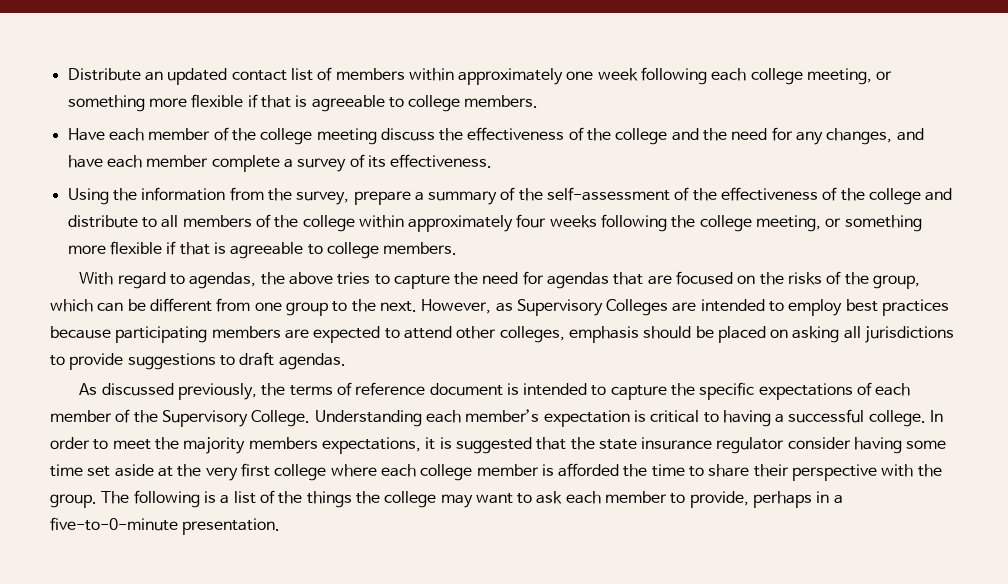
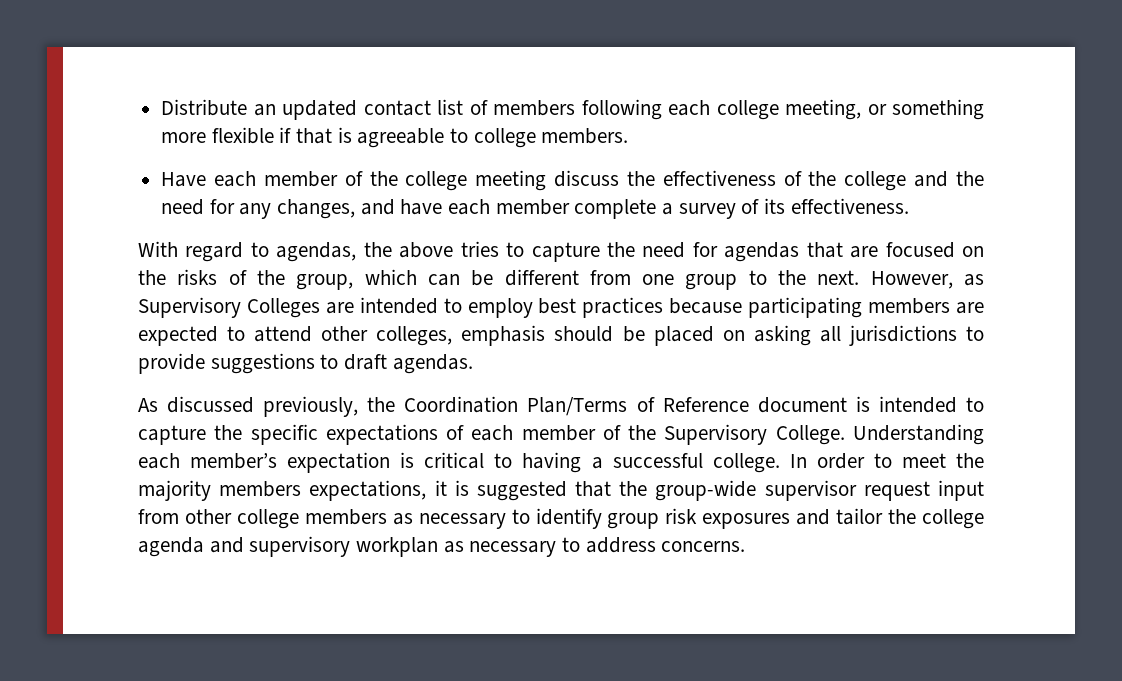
[408,68,638,85] within approximately one week -> (576, 108) none
[67,187,953,205] [67,214,922,232] [67,241,458,259] // Using the information from the survey, prepare a summary of the self-assessment of the effectiveness of the college and distribute to all members of the college within approximately four weeks following the college meeting, or something more flexible if that is agreeable to college members. -> (909, 206) none
[289,382,426,396] terms of reference -> [404,396,749,416] Coordination Plan/Terms of Reference
[598,437,947,454] [50,463,942,481] [50,490,843,508] [50,517,281,535] state insurance regulator consider having some time set aside at the very first college where each college member is afforded the time to share their perspective with the group. The following is a list of the things the college may want to ask each member to provide, perhaps in a five-to-0-minute presentation. -> [655,480,984,501] [138,508,985,529] [138,536,746,557] group-wide supervisor request input from other college members as necessary to identify group risk exposures and tailor the college agenda and supervisory workplan as necessary to address concerns.

